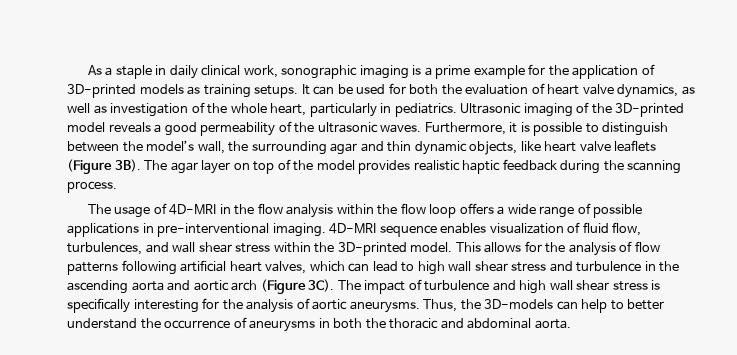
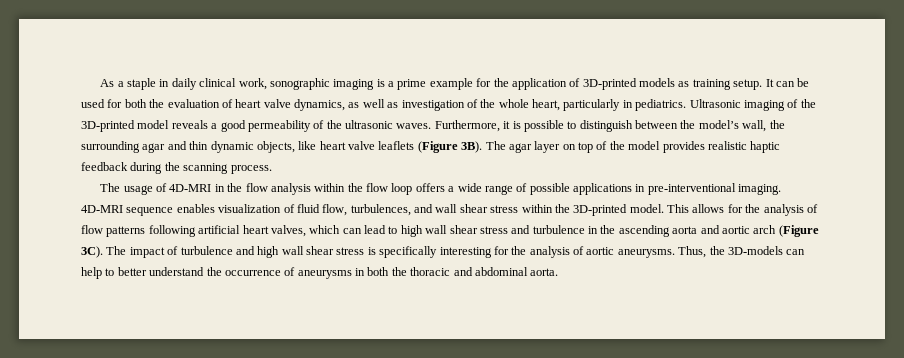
[254,85,299,98] setups. -> [733,79,763,90] setup.

